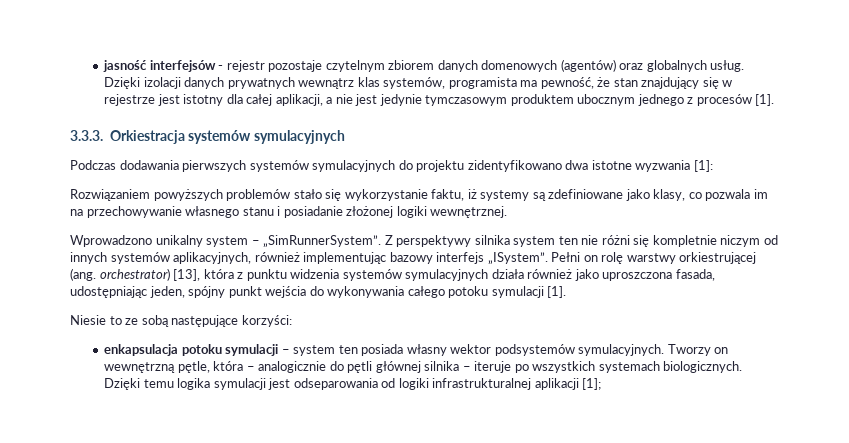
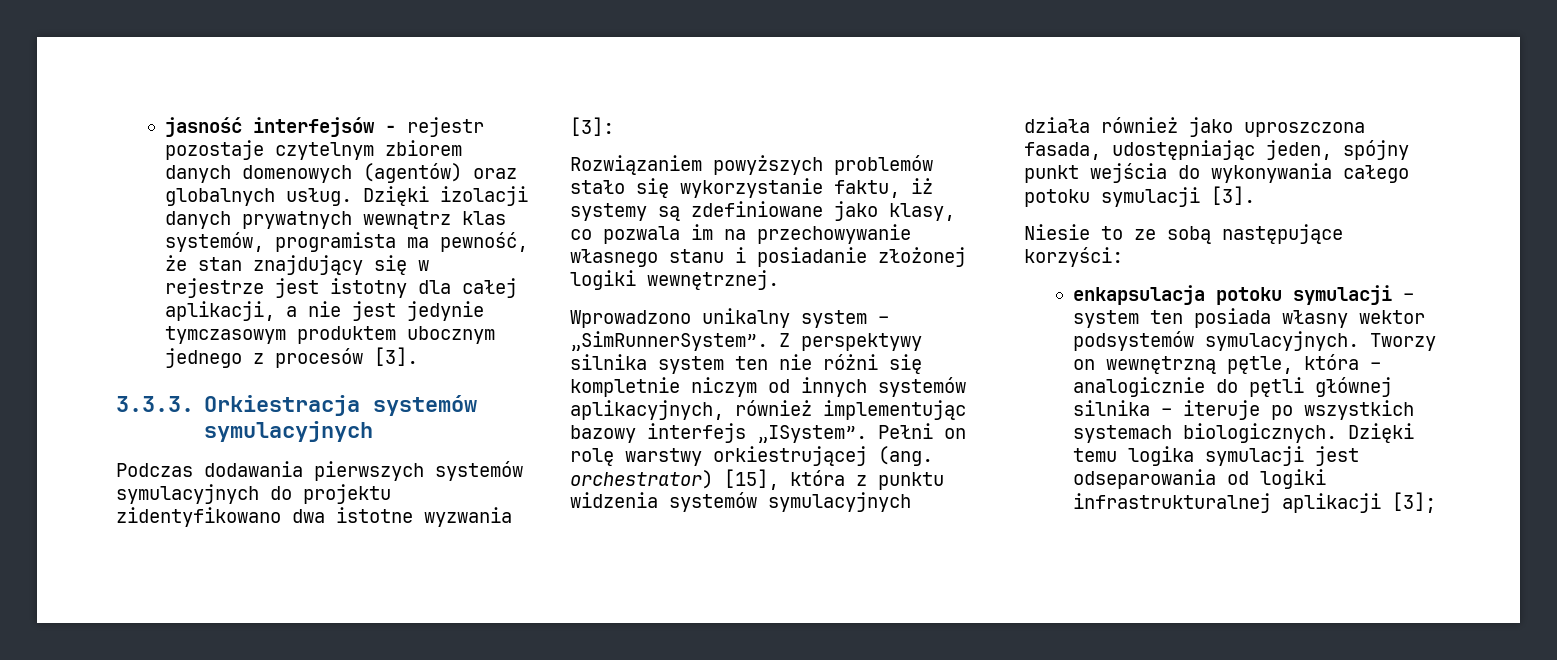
[755,94,775,106] [1]. -> [374,347,419,366] [3].
[693,160,713,172] [1]: -> [570,117,614,136] [3]:
[173,269,201,281] [13], -> [724,469,779,490] [15],
[547,286,567,298] [1]. -> [1211,186,1255,205] [3].
[582,378,602,390] [1]; -> [1392,492,1437,513] [3];

